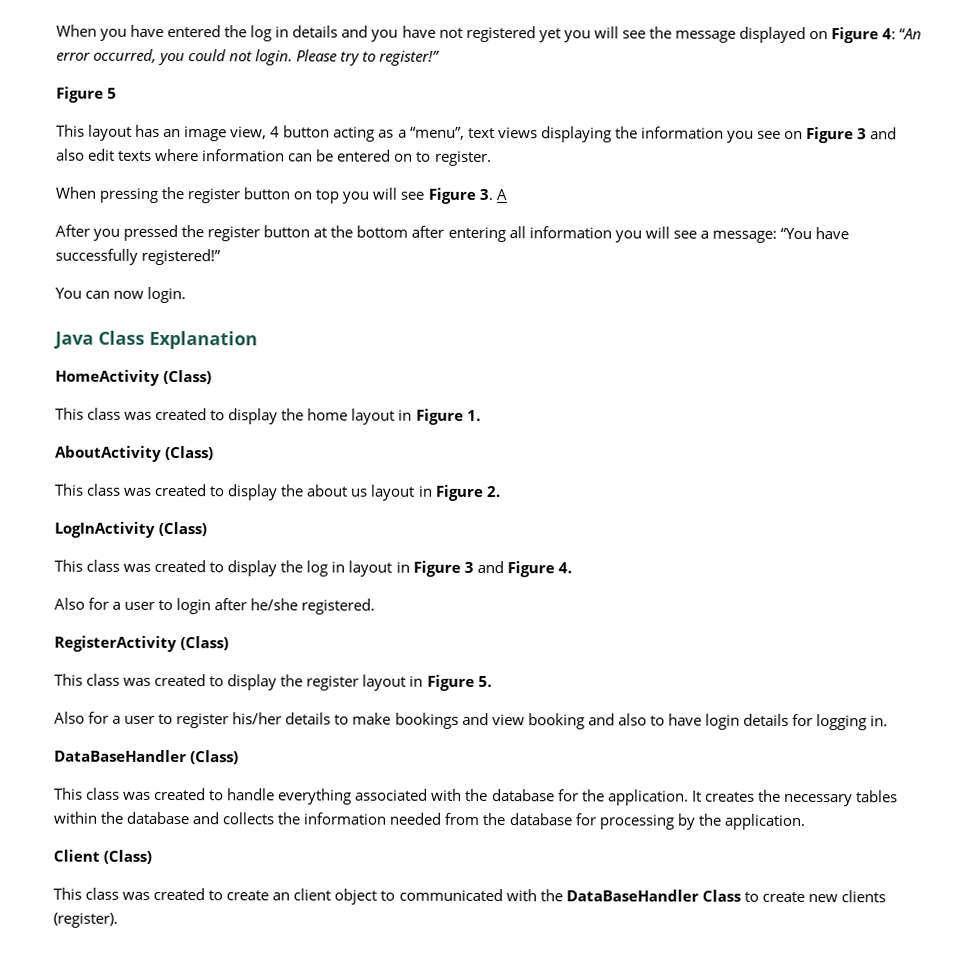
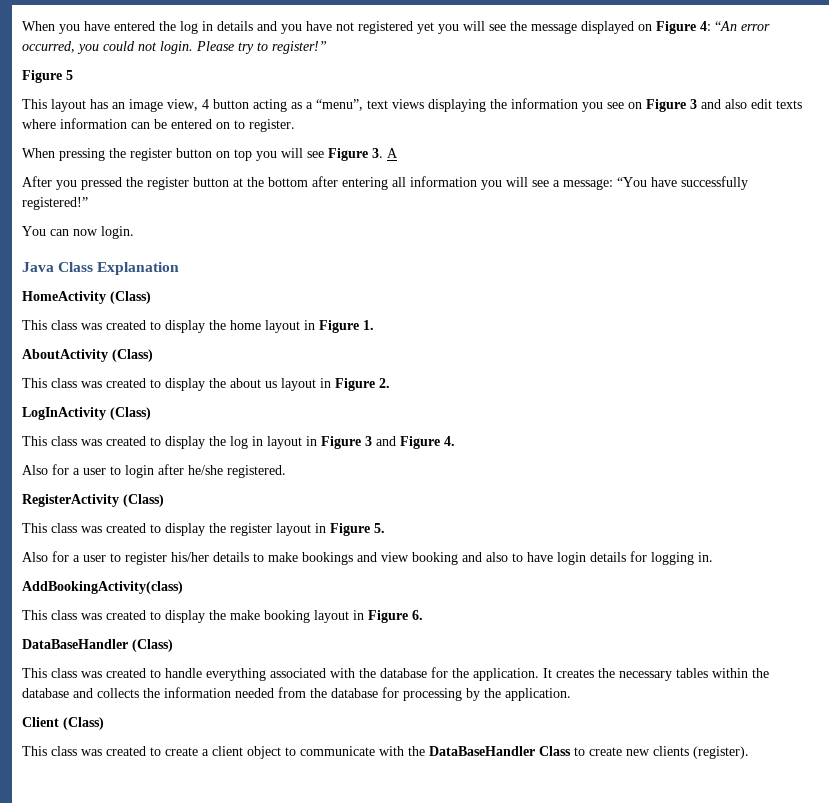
(889, 721) none -> [22,581,183,594] [22,610,423,623] // AddBookingActivity(class) // This class was created to display the make booking layout in Figure 6.
[272,892,291,901] an -> [202,749,209,756] a
[398,888,503,902] communicated -> [300,746,375,756] communicate

